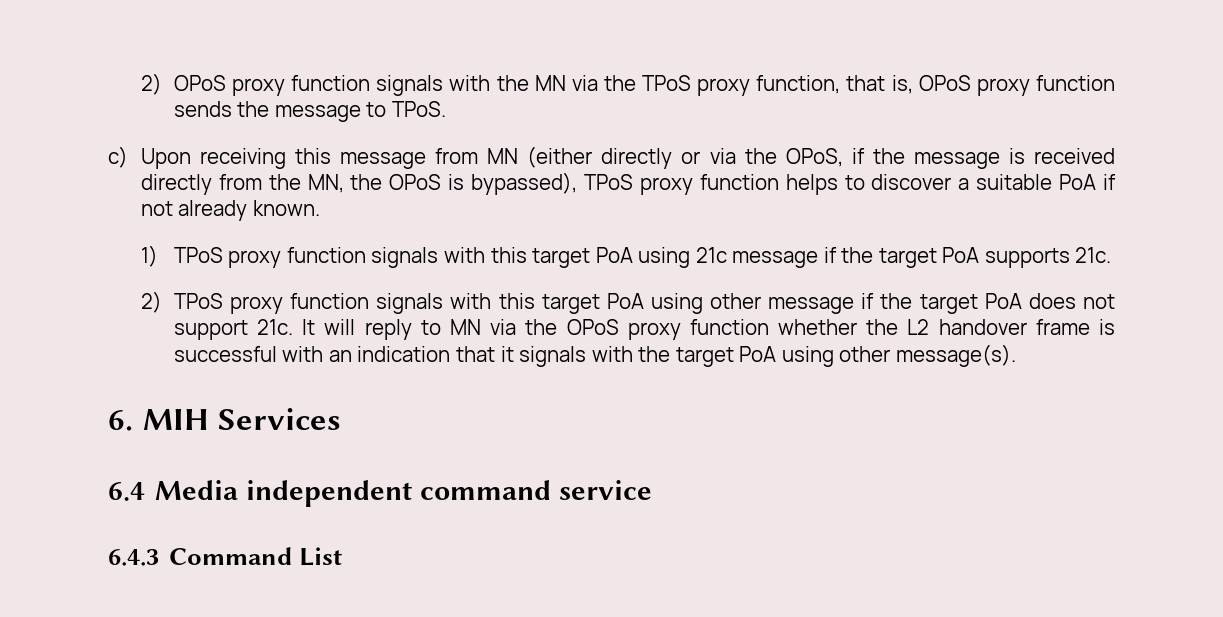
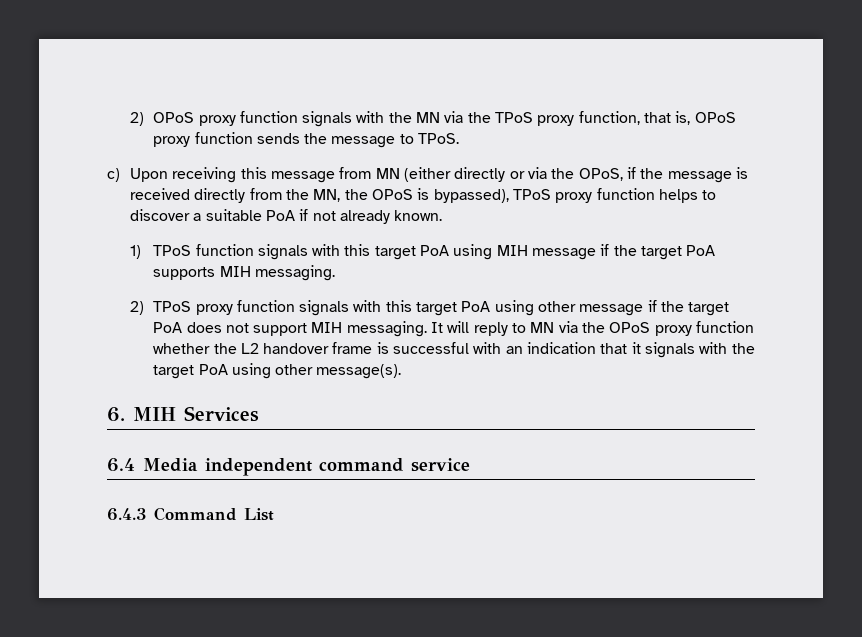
[228,247,727,268] proxy function signals with this target PoA using 21c -> [195,244,528,260] function signals with this target PoA using MIH
[1075,247,1112,263] 21c. -> [219,265,335,281] MIH messaging.
[257,319,294,335] 21c. -> [311,321,427,337] MIH messaging.

